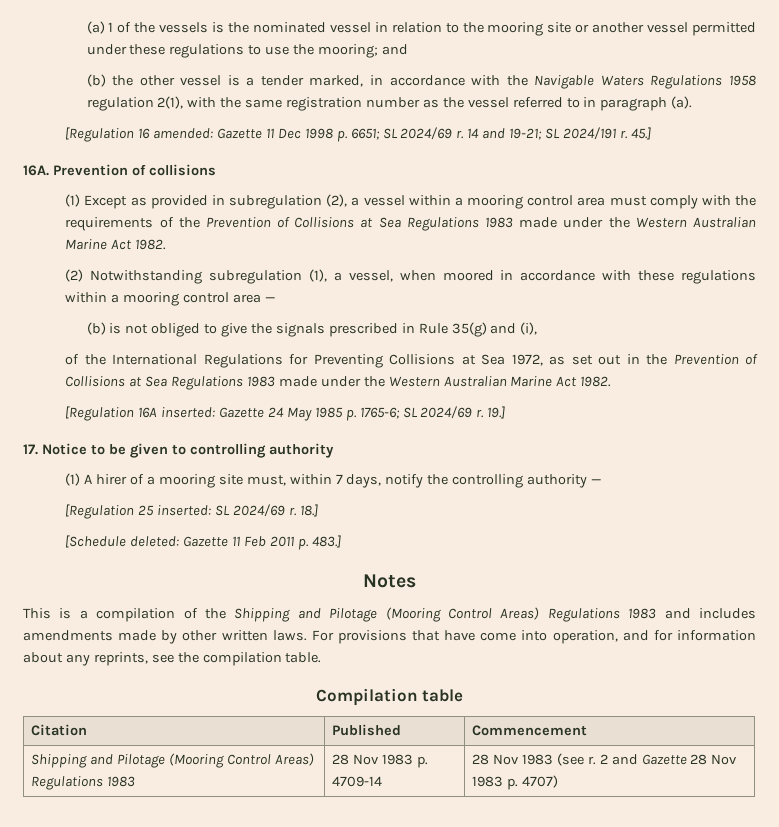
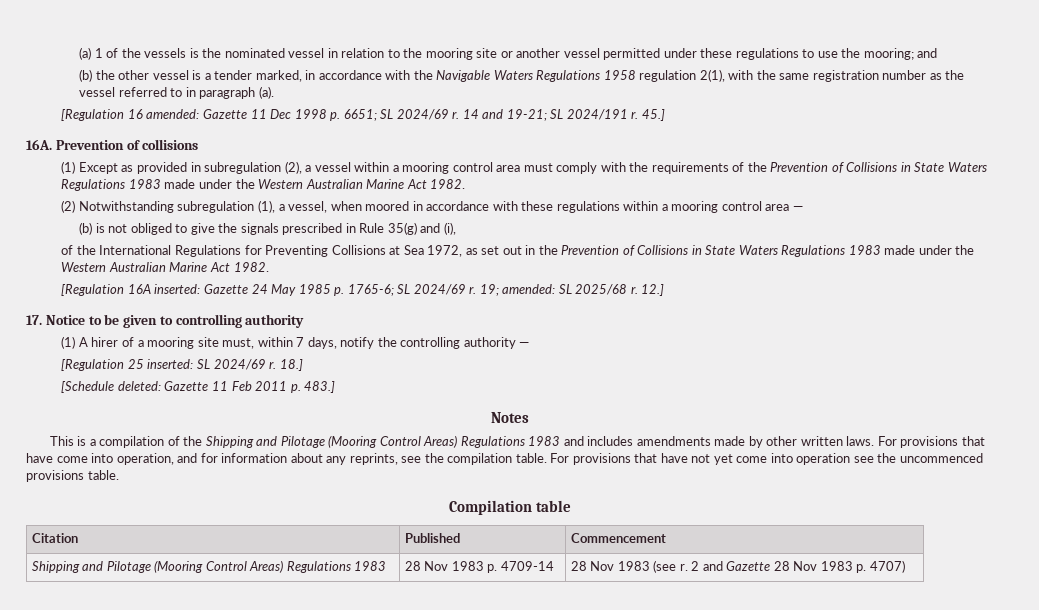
[360,217,401,228] at Sea -> [900,162,987,172] in State Waters
[129,376,168,387] at Sea -> [691,245,778,255] in State Waters
[487,406,506,419] 19.] -> [479,284,665,296] 19; amended: SL 2025/68 r. 12.]
(322, 657) none -> [550,453,983,465] [26,470,119,482] For provisions that have not yet come into operation see the uncommenced provisions table.

